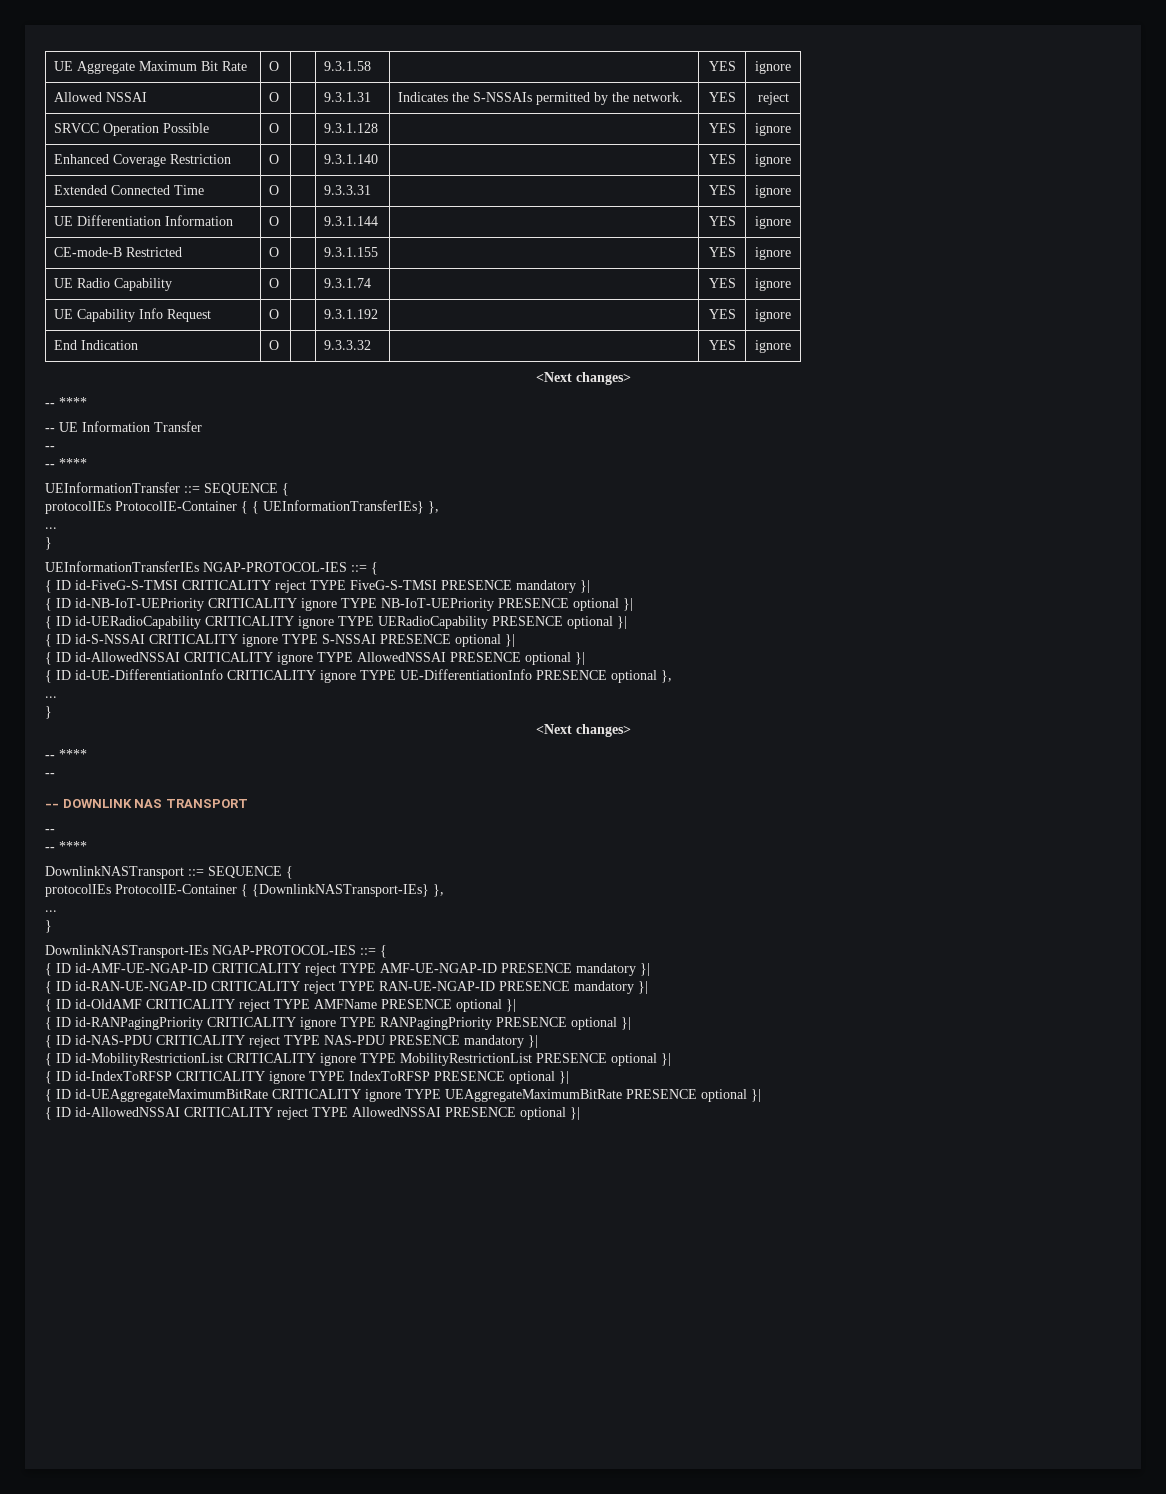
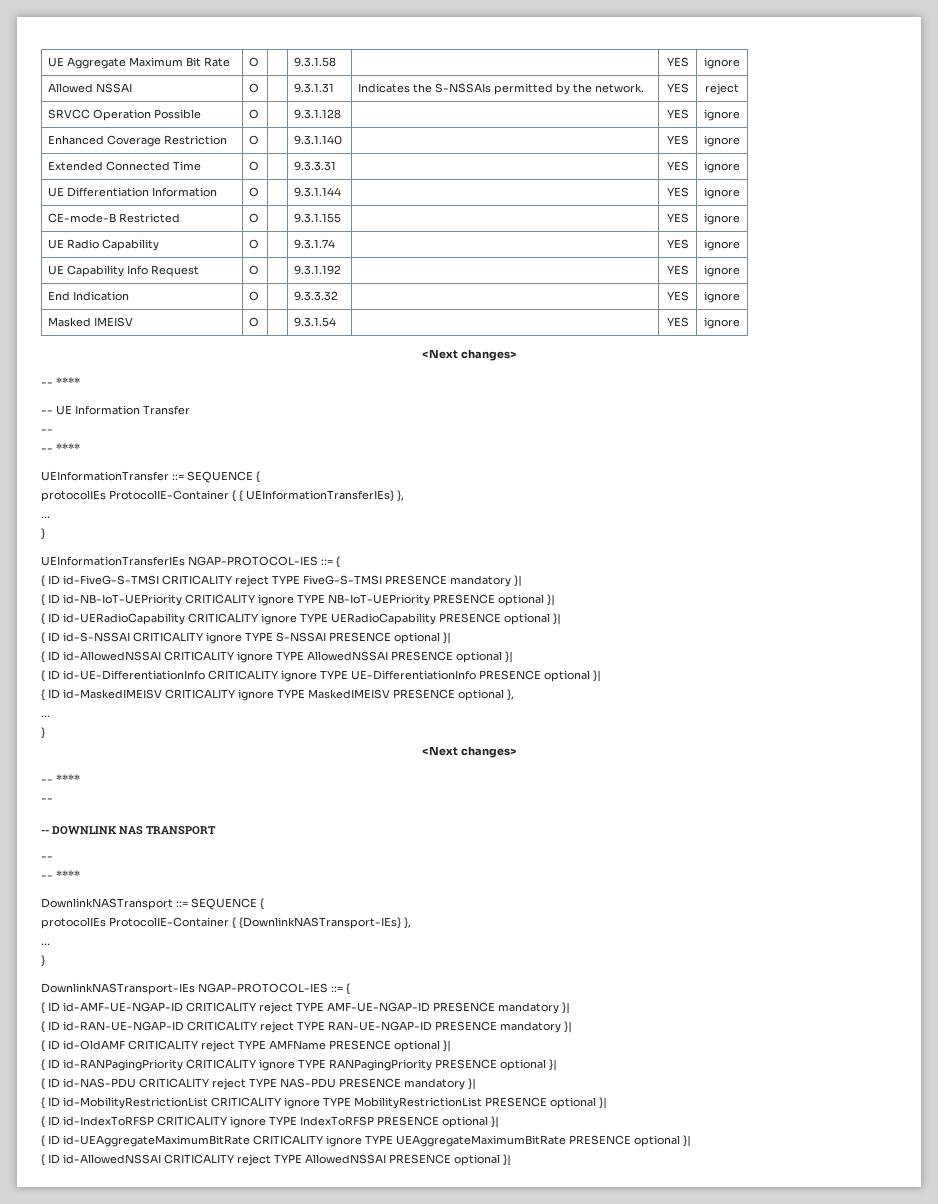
(791, 346) none -> [48,317,134,327] [249,317,260,327] [294,317,337,327] [666,317,689,327] [704,317,740,329] // Masked IMEISV | O | | 9.3.1.54 | | YES | ignore
(657, 676) none -> [593,670,601,682] [41,689,504,701] }| // { ID id-MaskedIMEISV CRITICALITY ignore TYPE MaskedIMEISV PRESENCE optional

